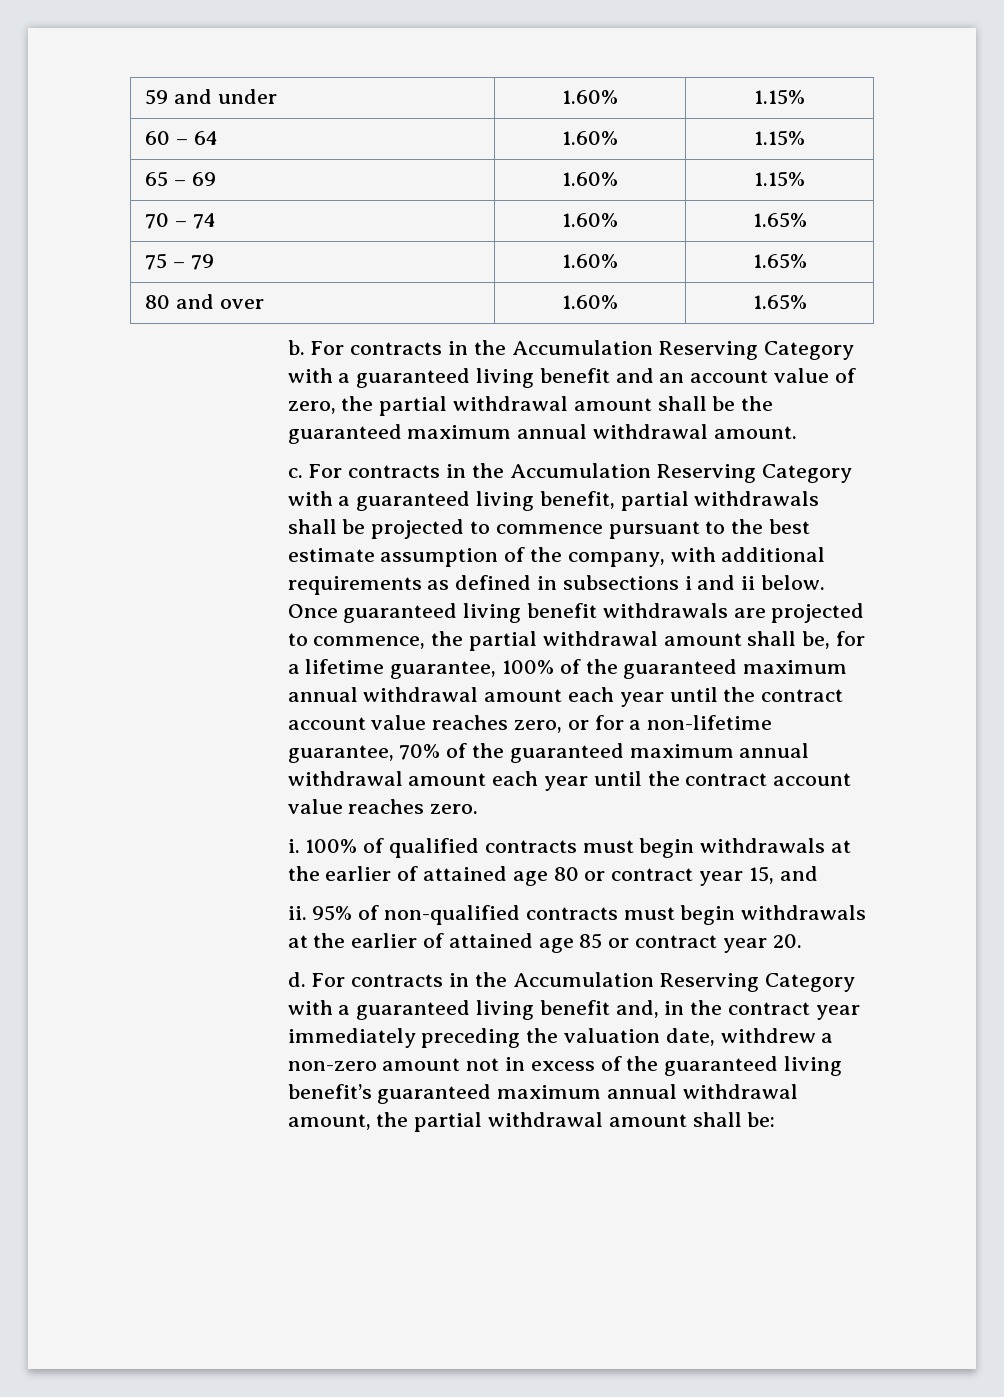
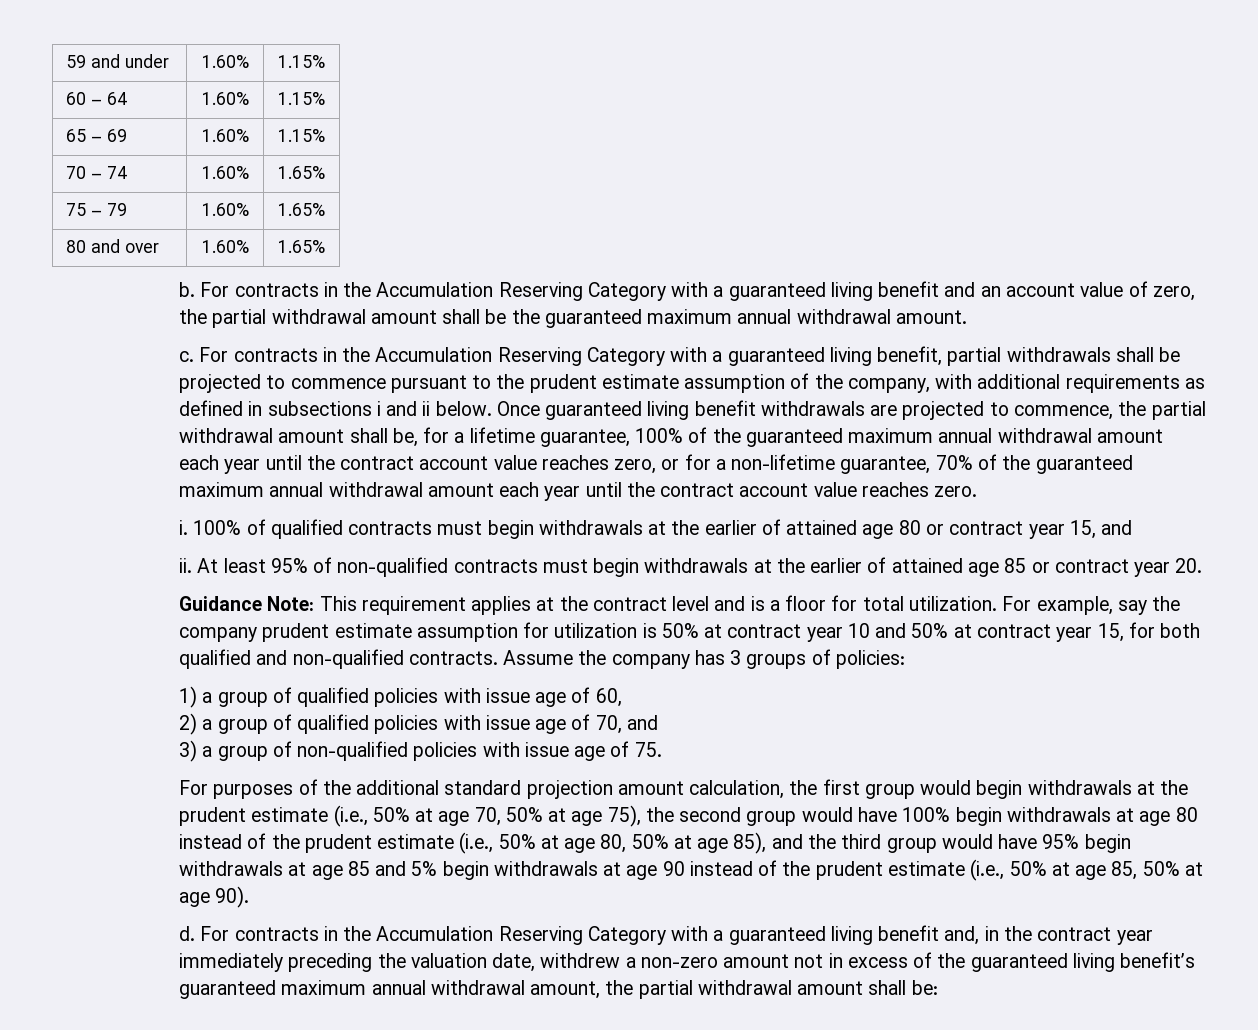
[768,519,810,534] best -> [529,374,597,393] prudent
(307, 913) none -> [197,558,266,573] At least
(802, 941) none -> [179,595,1181,615] [179,622,1201,642] [179,649,905,669] [179,686,622,708] [179,713,658,735] [179,740,662,762] [179,779,1189,799] [179,805,1198,827] [179,832,1131,854] [179,859,1203,881] [179,886,250,908] // Guidance Note: This requirement applies at the contract level and is a floor for total utilization. For example, say the company prudent estimate assumption for utilization is 50% at contract year 10 and 50% at contract year 15, for both qualified and non-qualified contracts. Assume the company has 3 groups of policies: // 1) a group of qualified policies with issue age of 60, // 2) a group of qualified policies with issue age of 70, and // 3) a group of non-qualified policies with issue age of 75. // For purposes of the additional standard projection amount calculation, the first group would begin withdrawals at the prudent estimate (i.e., 50% at age 70, 50% at age 75), the second group would have 100% begin withdrawals at age 80 instead of the prudent estimate (i.e., 50% at age 80, 50% at age 85), and the third group would have 95% begin withdrawals at age 85 and 5% begin withdrawals at age 90 instead of the prudent estimate (i.e., 50% at age 85, 50% at age 90).

